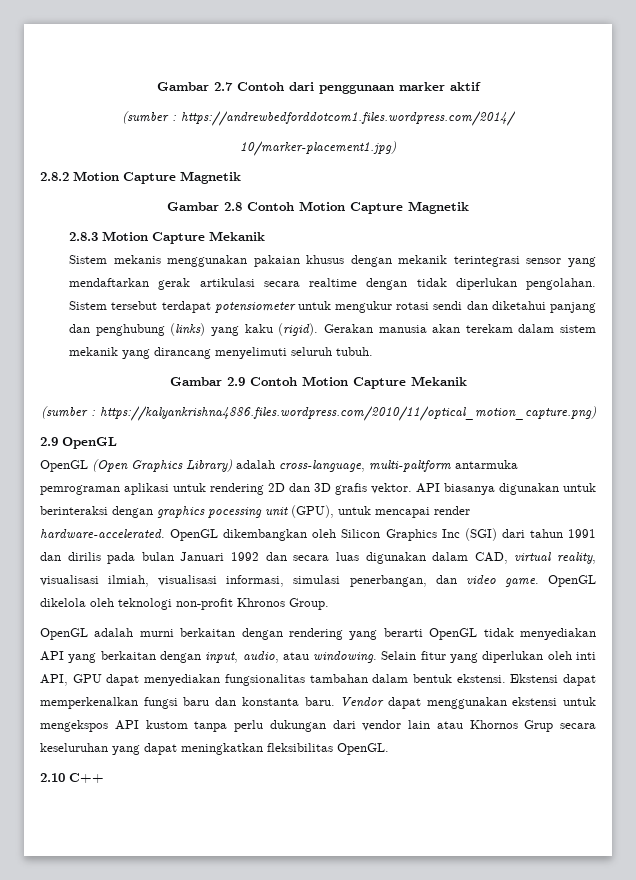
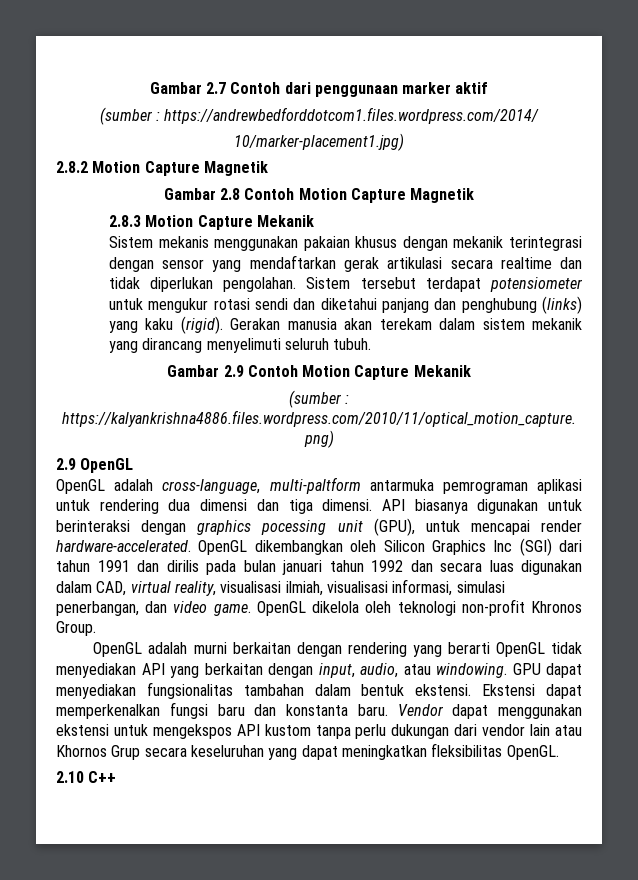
(520, 261) none -> [108,257,154,272] dengan
[366,278,408,290] dengan -> [560,257,583,269] dan
[92,459,232,472] (Open Graphics Library) -> (105, 486) none
[268,483,412,495] 2D dan 3D grafis vektor. -> [168,499,373,514] dua dimensi dan tiga dimensi.
[180,552,225,561] Januari -> [282,560,364,575] januari tahun
[381,651,597,663] [40,674,68,686] Selain fitur yang diperlukan oleh inti API, -> (507, 670) none

